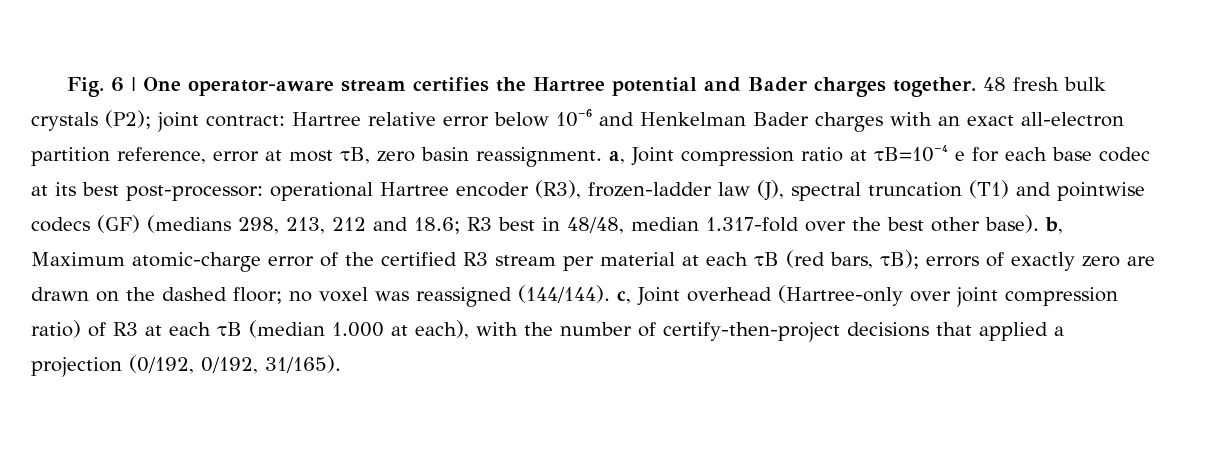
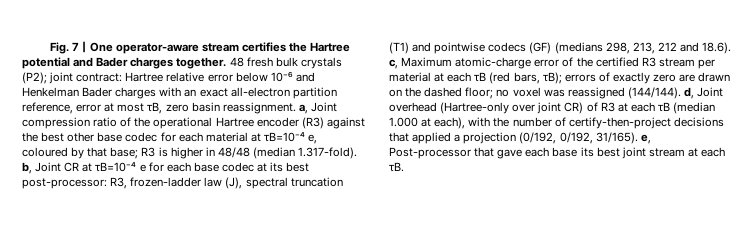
[111,77,125,92] 6 -> [72,42,80,51] 7
(843, 154) none -> [120,117,365,129] [22,132,318,144] [22,147,358,159] [22,162,80,174] of the operational Hartree encoder (R3) against the best other base codec for each material at τB=10⁻⁴ e, coloured by that base; R3 is higher in 48/48 (median 1.317-fold). b, Joint CR
[270,180,581,201] operational Hartree encoder (R3), -> [110,177,128,189] R3,
[414,215,1063,234] 18.6; R3 best in 48/48, median 1.317-fold over the best other base). b, -> [702,42,732,54] [389,59,398,69] 18.6). c,
[617,291,631,304] c, -> [683,87,694,99] d,
[1005,287,1118,306] [31,320,81,338] compression ratio) -> [564,102,584,114] CR)
(341, 364) none -> [640,134,651,144] [389,147,726,159] [389,162,404,172] e, Post-processor that gave each base its best joint stream at each τB.

